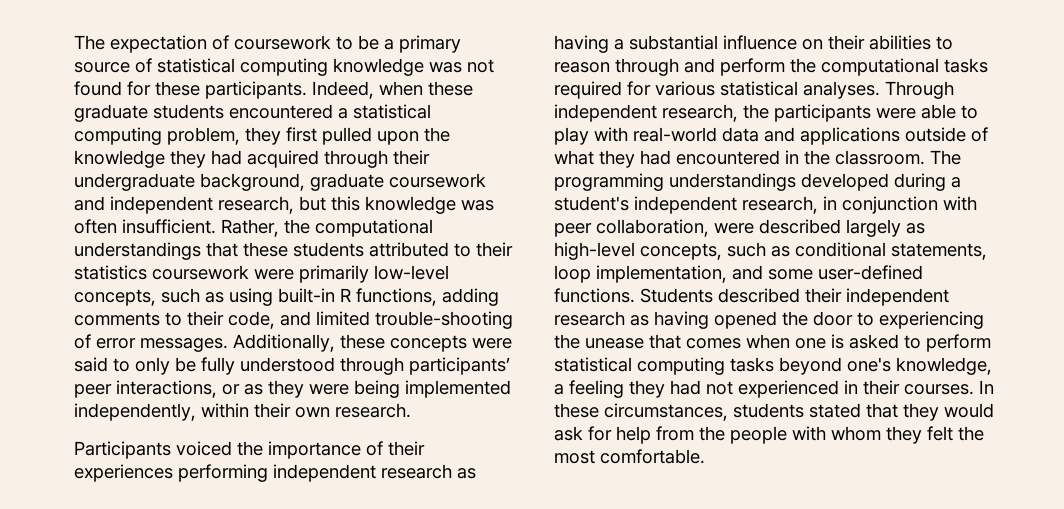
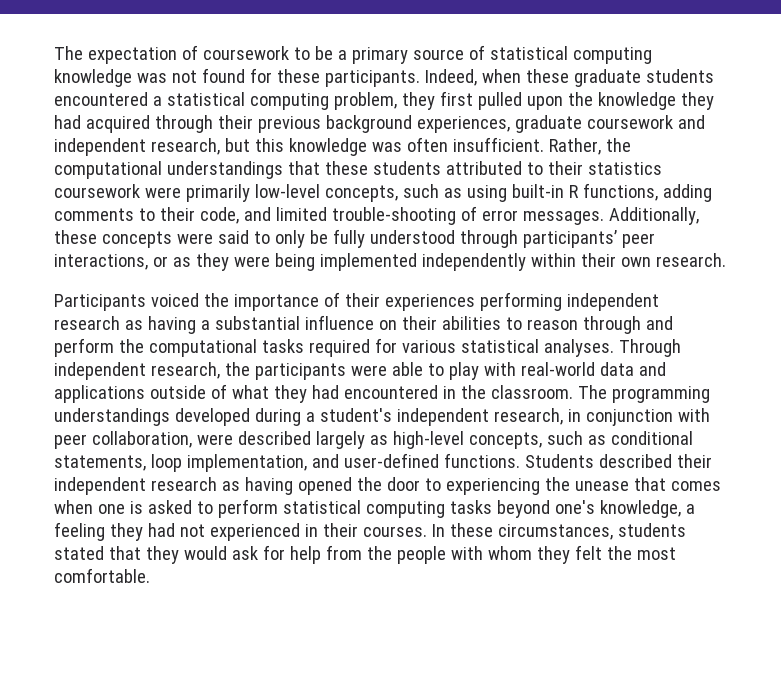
[74,173,305,191] undergraduate background, -> [257,115,510,133] previous background experiences,
[74,403,196,421] independently, -> [421,253,526,271] independently
[768,269,813,280] some -> (339, 461) none

